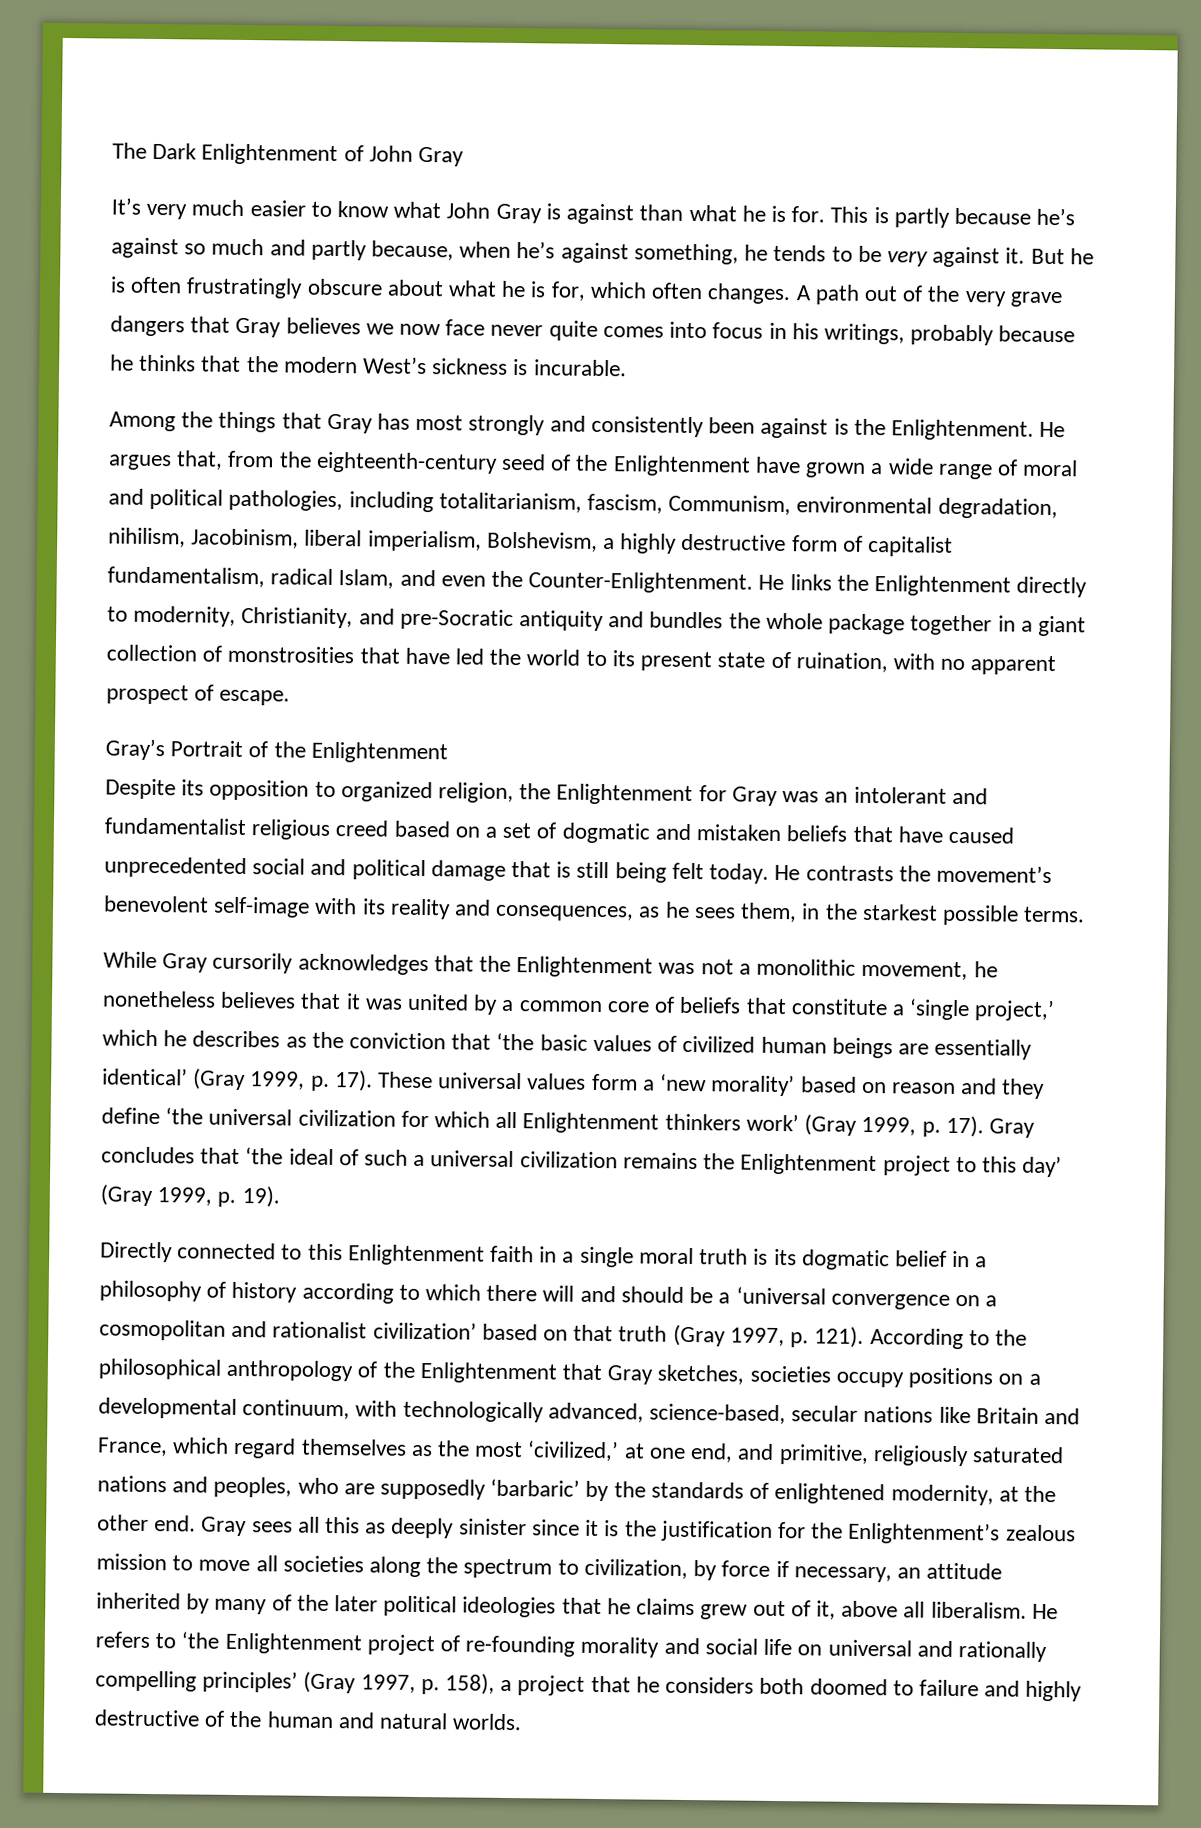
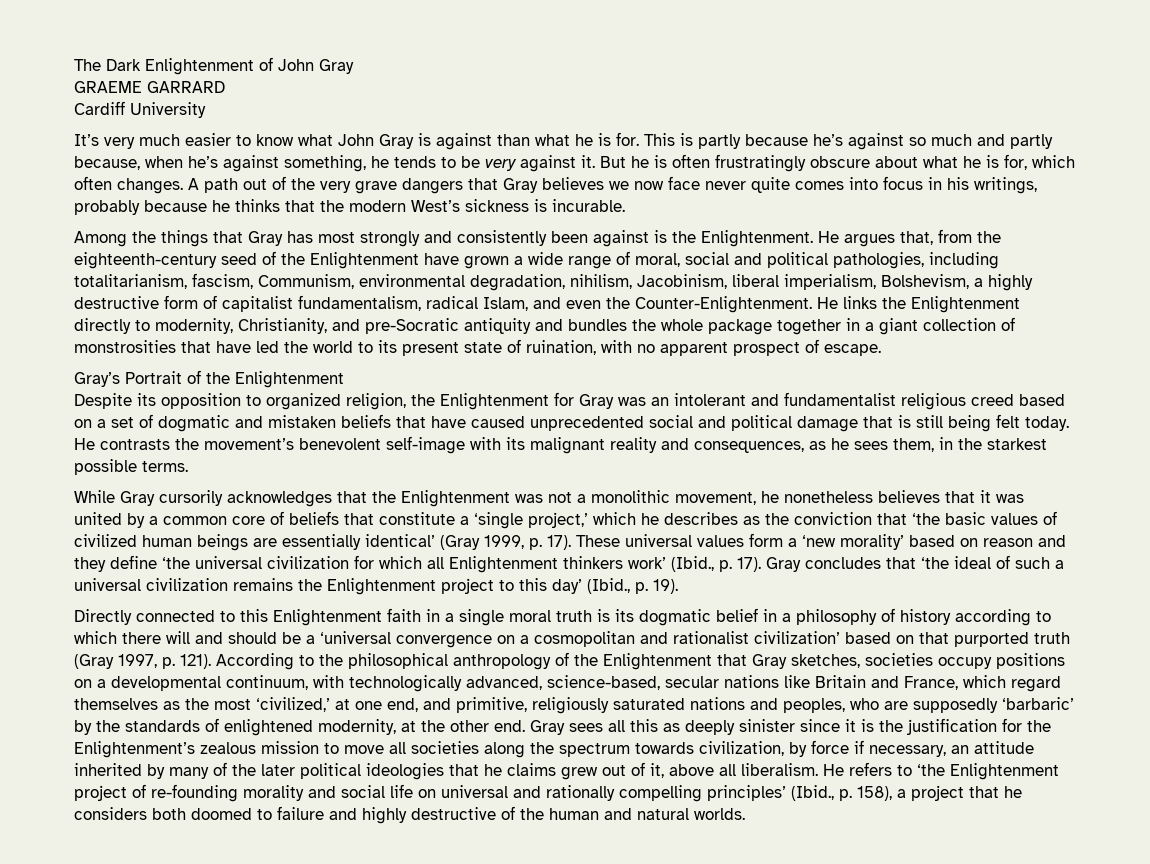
(465, 156) none -> [74,81,225,93] [74,101,206,118] // GRAEME GARRARD // Cardiff University
[1022,459,1079,477] moral -> [635,252,729,267] moral, social
(386, 906) none -> [530,437,605,454] malignant
[804,1114,917,1136] (Gray 1999, -> [671,556,714,572] (Ibid.,
[100,1184,213,1207] (Gray 1999, -> [587,578,630,594] (Ibid.,
(614, 1333) none -> [954,632,1029,647] purported
[557,1559,579,1575] to -> [635,742,694,754] towards
[303,1671,416,1694] (Gray 1997, -> [791,785,834,801] (Ibid.,

